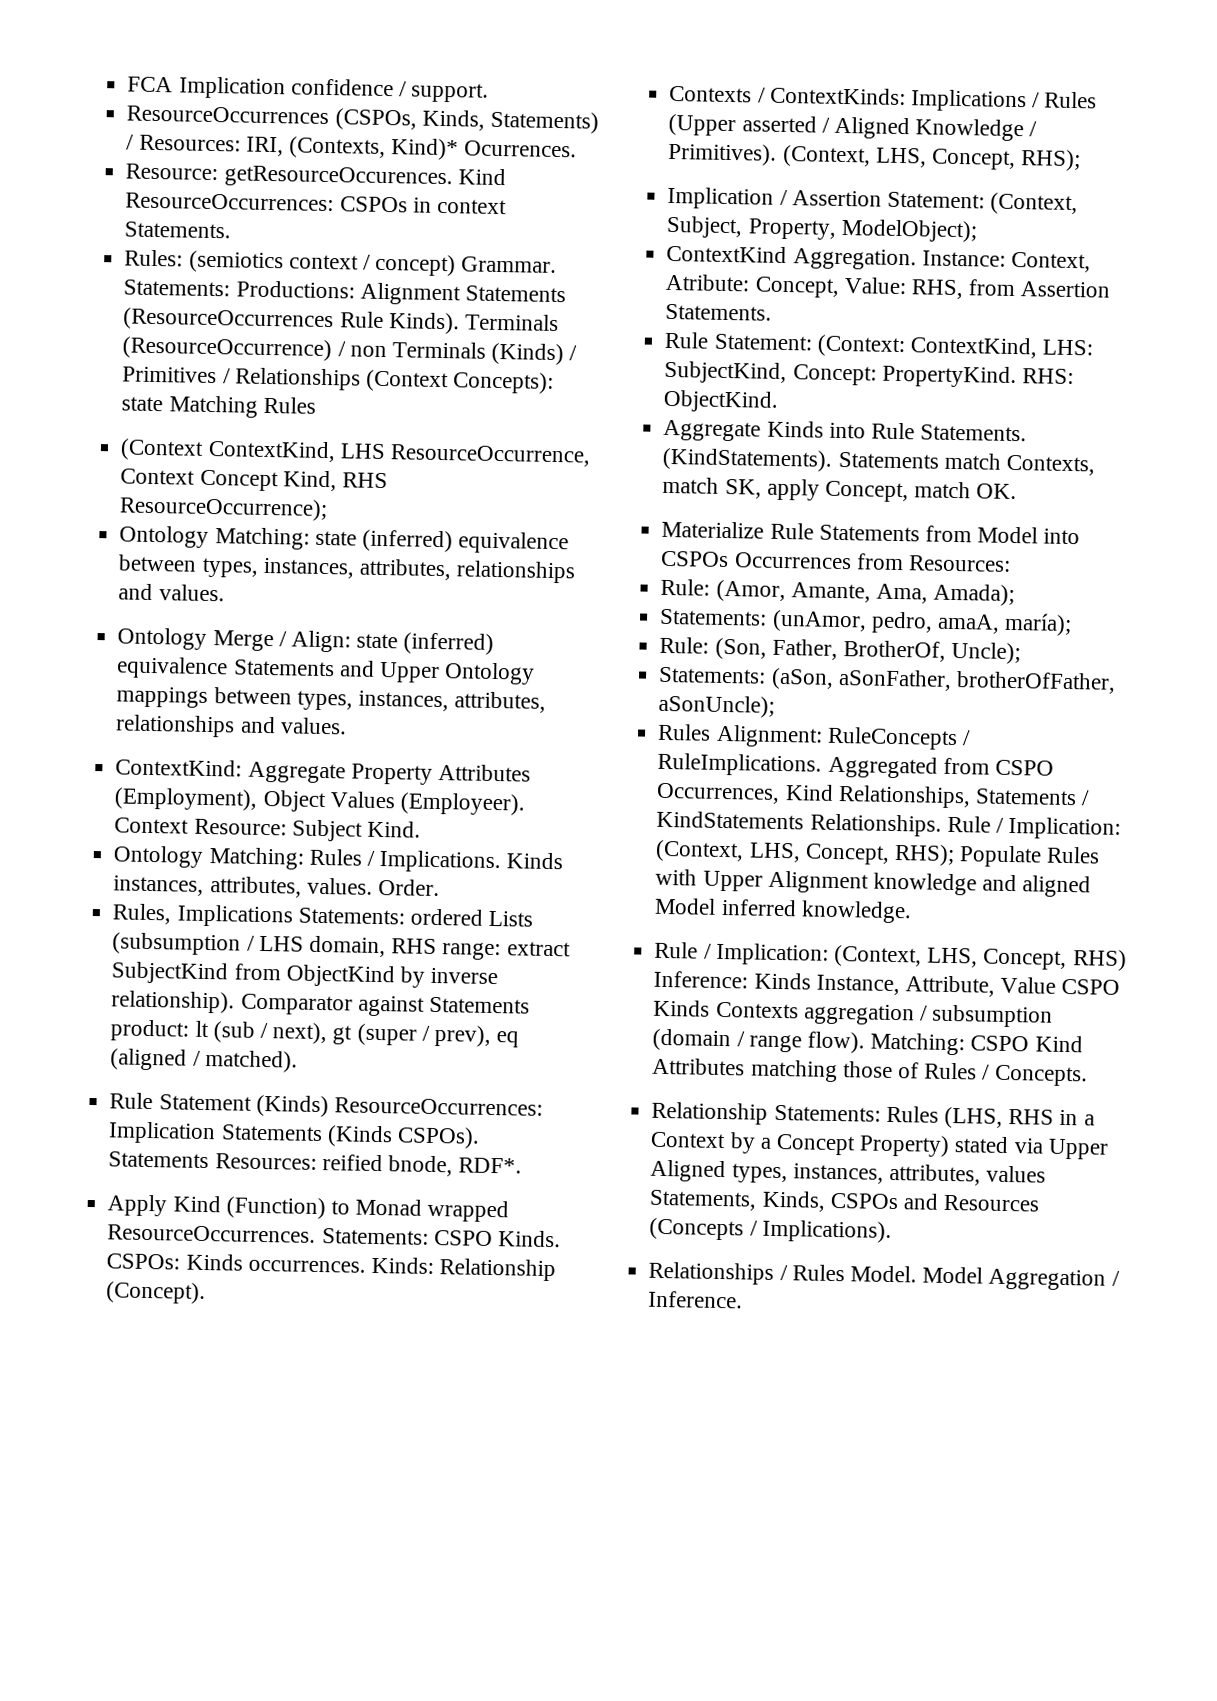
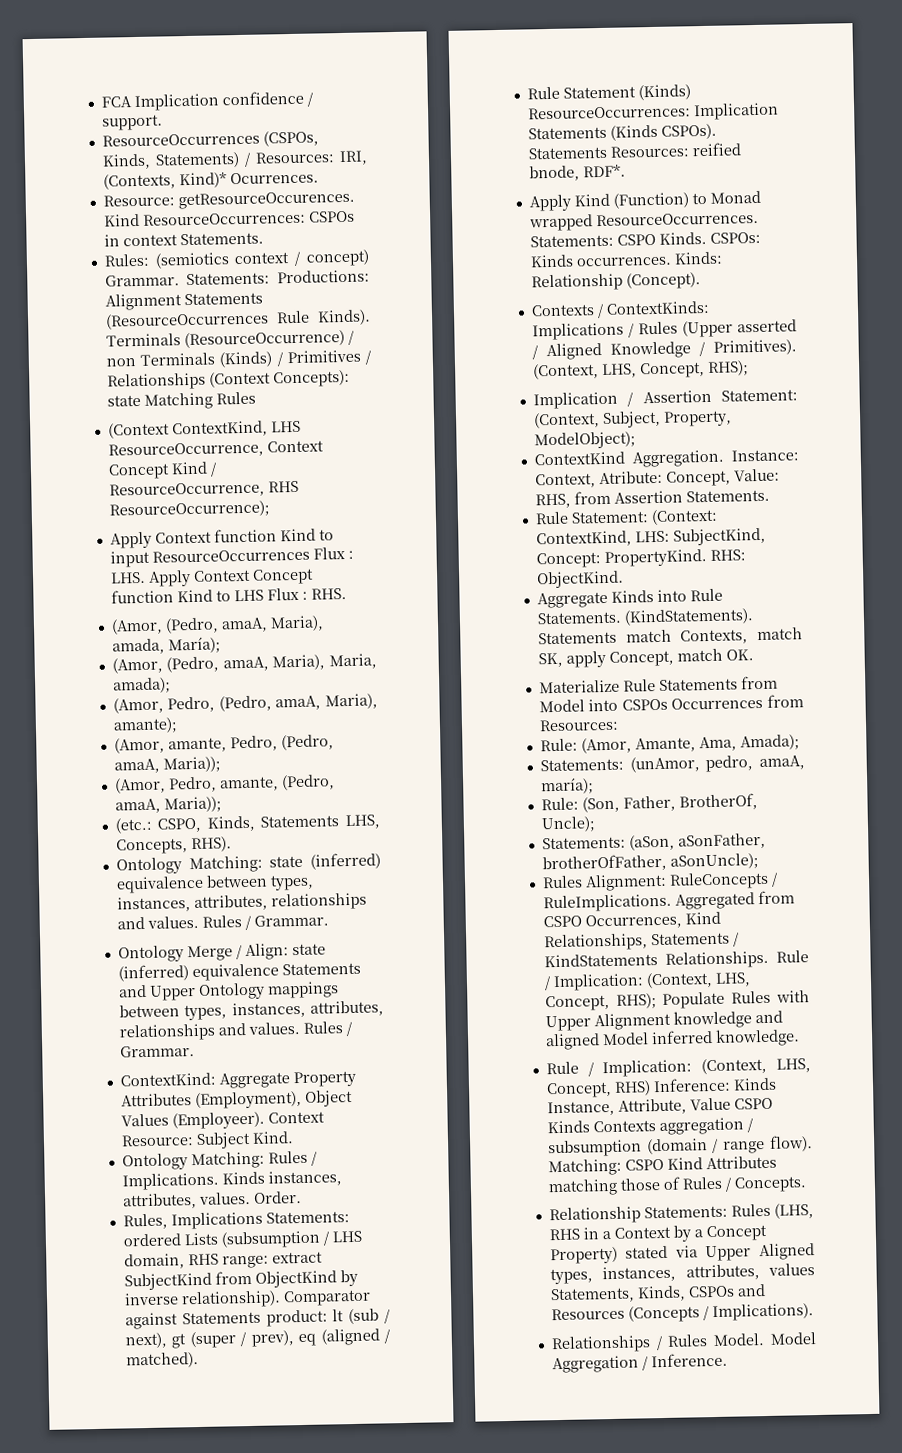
[282,470,337,492] Kind, -> [170,461,217,477] [108,481,265,499] Kind / ResourceOccurrence,
(329, 509) none -> [109,528,334,549] [109,547,354,568] [109,568,314,587] [110,587,347,604] [110,615,324,635] [111,636,221,655] [111,653,377,674] [112,677,171,694] [112,693,378,714] [112,717,178,734] [113,734,334,754] [113,756,221,774] [113,774,335,794] [114,796,222,814] [114,814,380,834] [115,836,232,855] // Apply Context function Kind to input ResourceOccurrences Flux : LHS. Apply Context Concept function Kind to LHS Flux : RHS. // (Amor, (Pedro, amaA, Maria), amada, María); // (Amor, (Pedro, amaA, Maria), Maria, amada); // (Amor, Pedro, (Pedro, amaA, Maria), amante); // (Amor, amante, Pedro, (Pedro, amaA, Maria)); // (Amor, Pedro, amante, (Pedro, amaA, Maria)); // (etc.: CSPO, Kinds, Statements LHS, Concepts, RHS).
(225, 593) none -> [201,914,329,931] Rules / Grammar.
(347, 726) none -> [302,1021,352,1037] [119,1045,195,1058] Rules / Grammar.

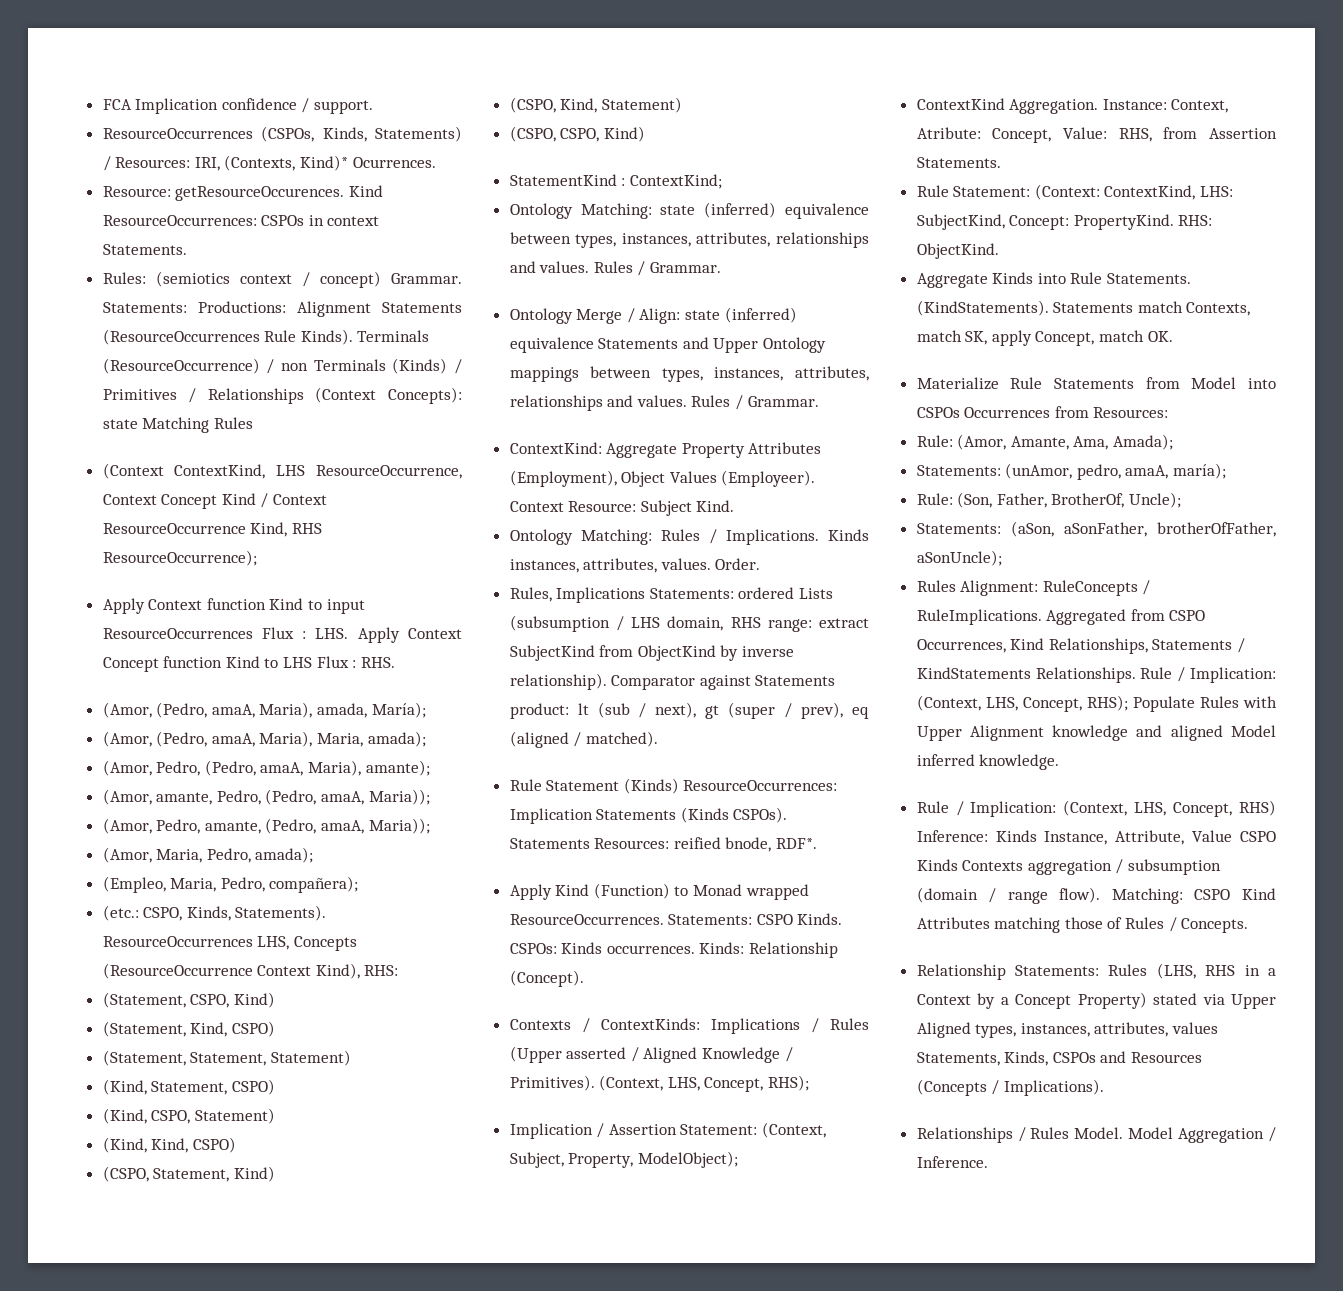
[108,481,265,499] ResourceOccurrence, -> [273,494,328,505] [102,522,288,537] Context ResourceOccurrence Kind,
[114,814,380,834] [115,836,232,855] (etc.: CSPO, Kinds, Statements LHS, Concepts, RHS). -> [102,847,314,863] [102,876,359,893] [102,905,327,921] [102,936,357,951] [102,963,399,979] [102,992,275,1008] [102,1021,275,1037] [102,1050,351,1066] [102,1079,275,1095] [102,1108,275,1124] [102,1137,236,1153] [102,1166,275,1182] [509,97,682,113] [509,126,645,142] [509,174,722,189] (Amor, Maria, Pedro, amada); // (Empleo, Maria, Pedro, compañera); // (etc.: CSPO, Kinds, Statements). ResourceOccurrences LHS, Concepts (ResourceOccurrence Context Kind), RHS: // (Statement, CSPO, Kind) // (Statement, Kind, CSPO) // (Statement, Statement, Statement) // (Kind, Statement, CSPO) // (Kind, CSPO, Statement) // (Kind, Kind, CSPO) // (CSPO, Statement, Kind) // (CSPO, Kind, Statement) // (CSPO, CSPO, Kind) // StatementKind : ContextKind;

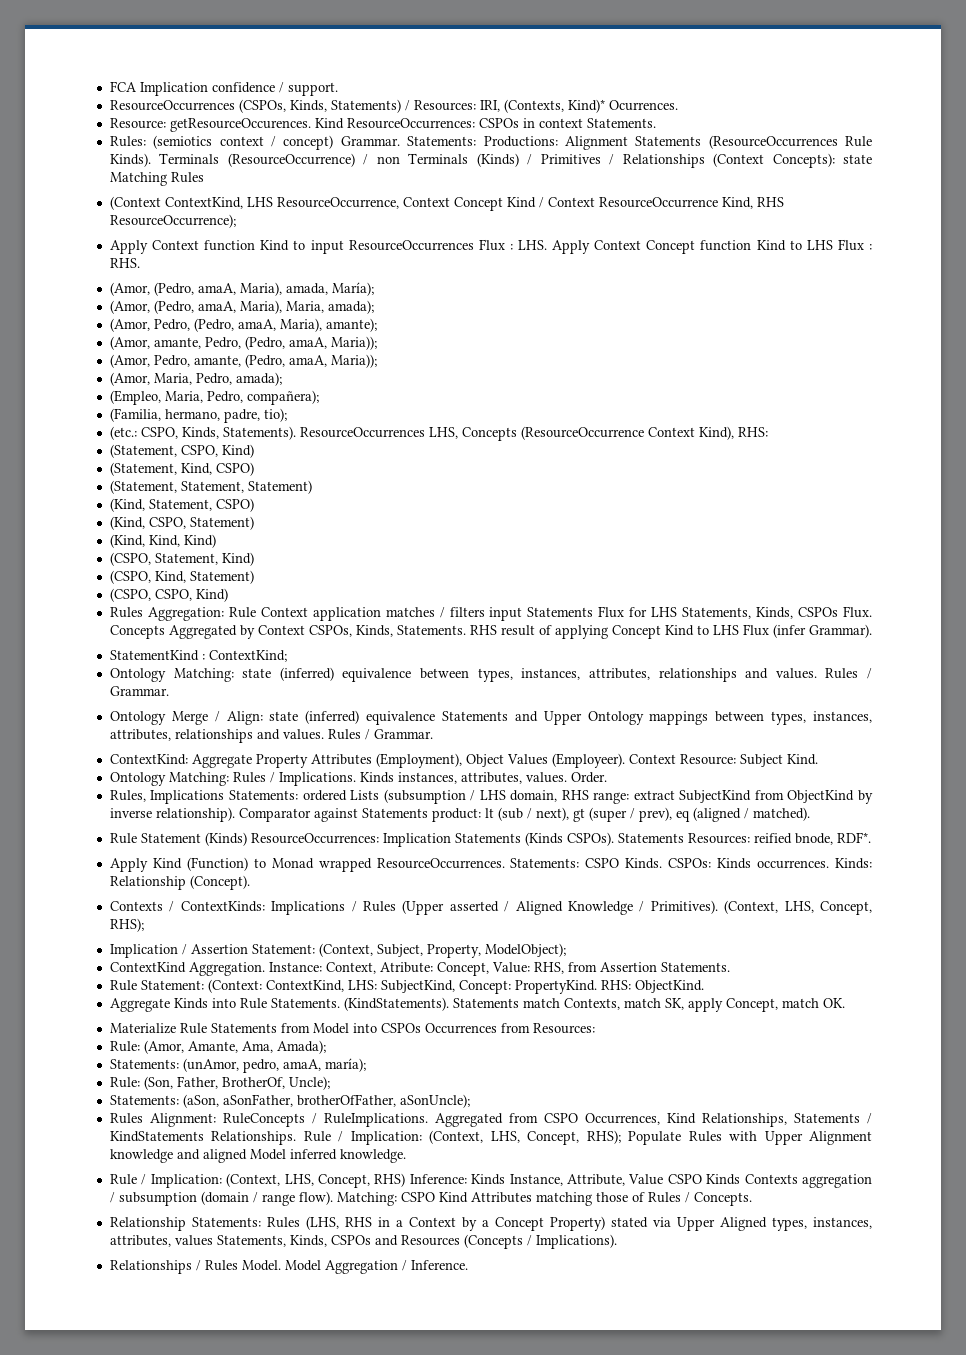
(359, 884) none -> [109,408,287,423] // (Familia, hermano, padre, tio);
[192,1137,236,1153] CSPO) -> [183,534,216,548] Kind)
(645, 134) none -> [109,606,872,621] [109,624,872,639] // Rules Aggregation: Rule Context application matches / filters input Statements Flux for LHS Statements, Kinds, CSPOs Flux. Concepts Aggregated by Context CSPOs, Kinds, Statements. RHS result of applying Concept Kind to LHS Flux (infer Grammar).

